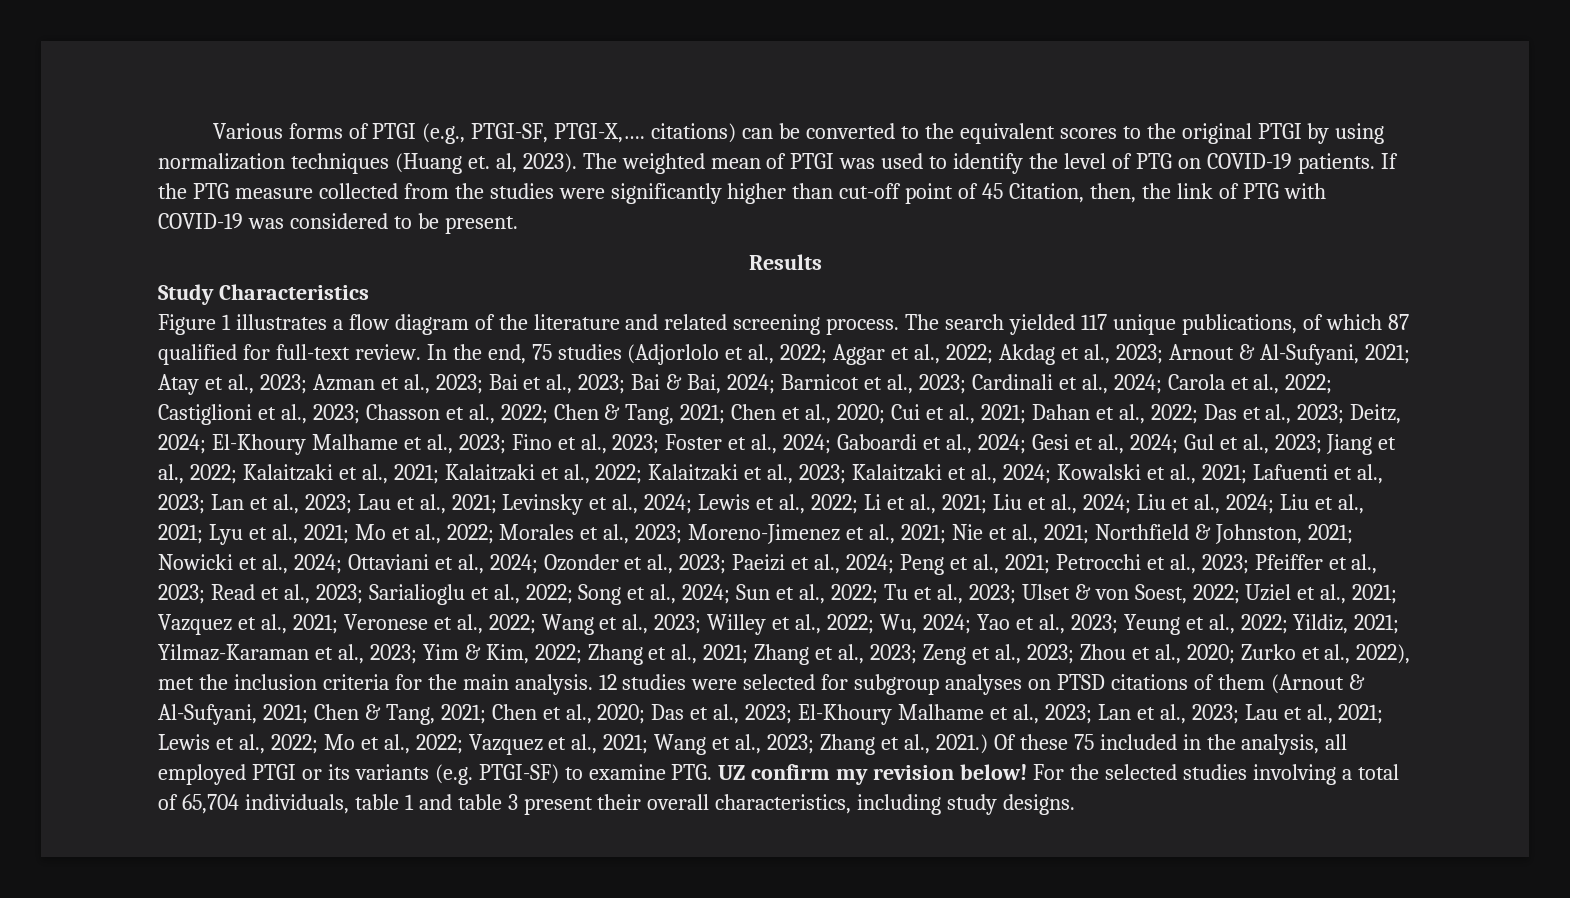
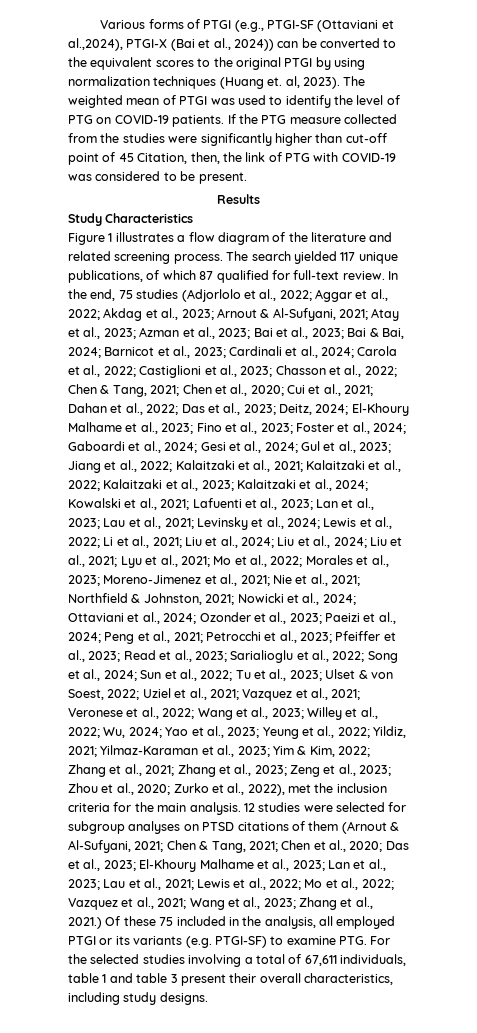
[471,123,737,143] PTGI-SF, PTGI-X,…. citations) -> [266,20,394,32] [68,38,274,51] PTGI-SF (Ottaviani et al.,2024), PTGI-X (Bai et al., 2024))
[718,764,1028,785] UZ confirm my revision below! -> (367, 940) none
[181,794,239,814] 65,704 -> [304,955,337,966] 67,611

